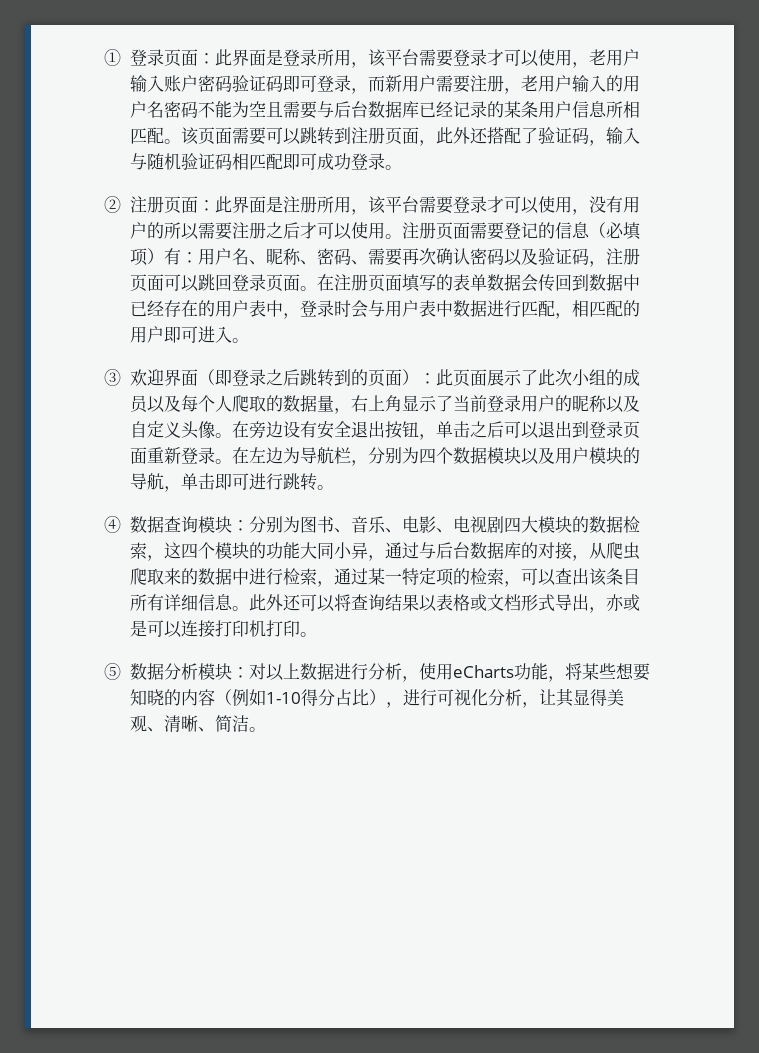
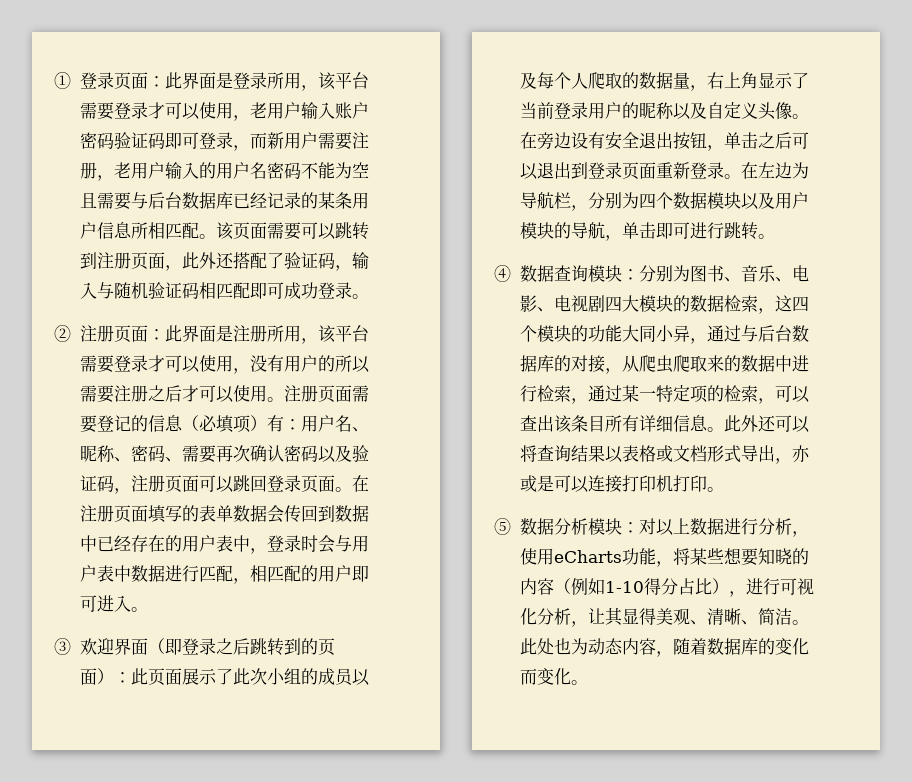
(266, 729) none -> [519,638,809,657] [519,668,588,685] 此处也为动态内容，随着数据库的变化而变化。

